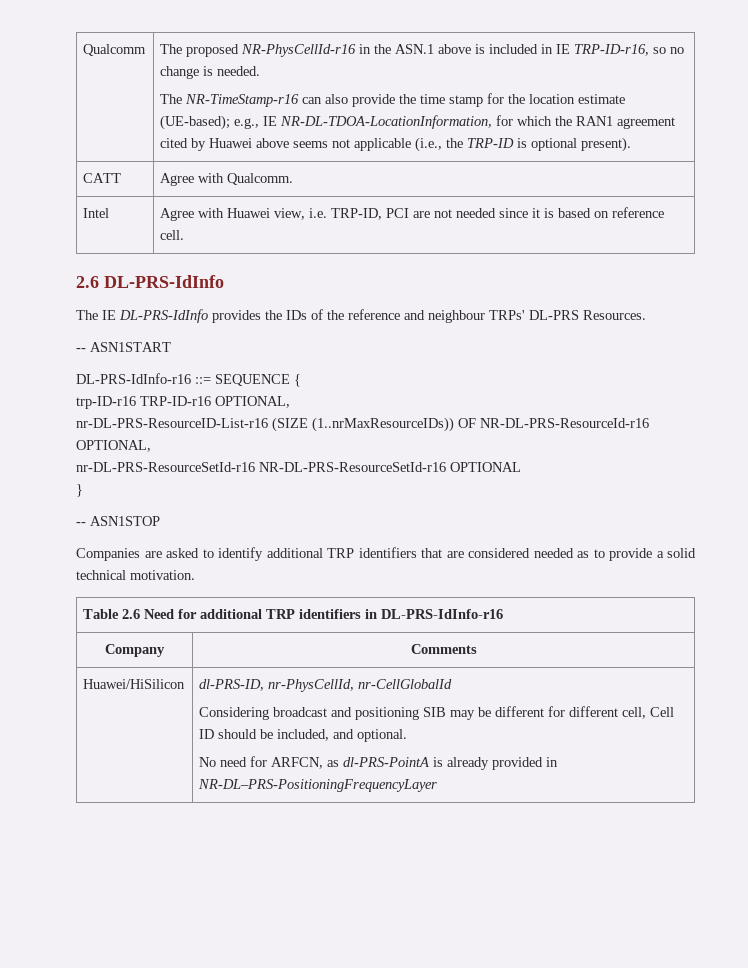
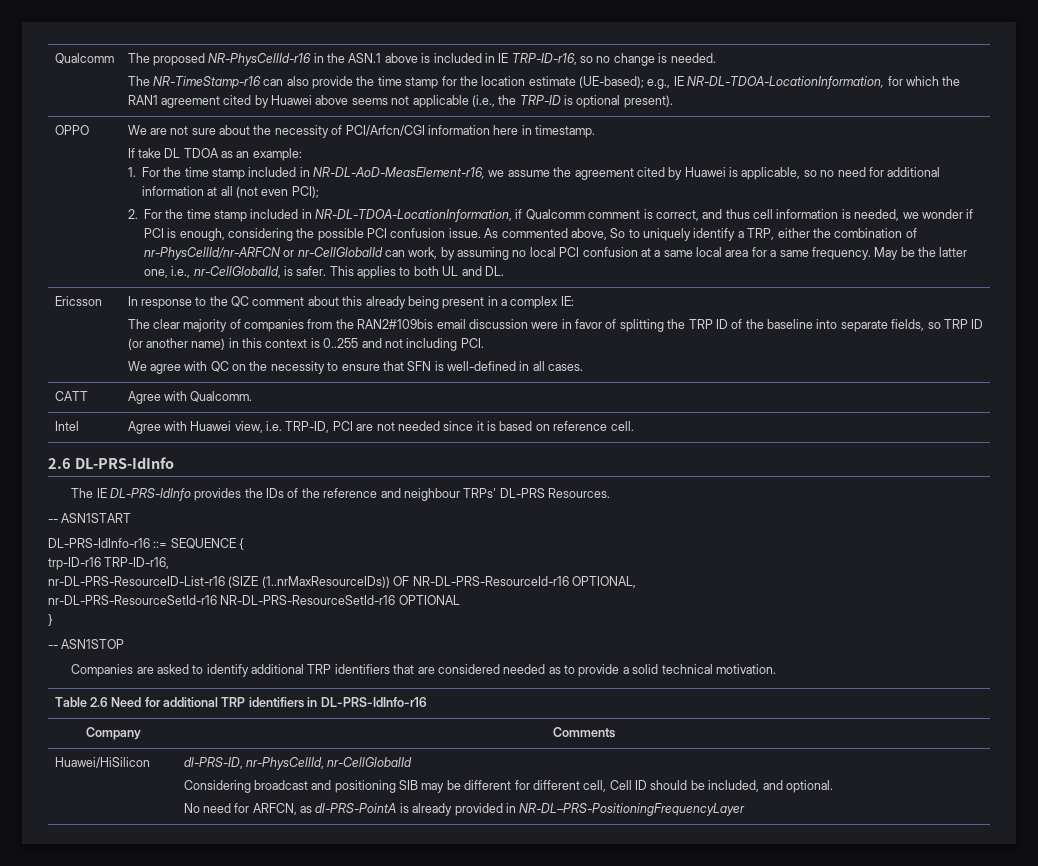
(632, 144) none -> [54,125,89,135] [127,125,596,138] [127,148,302,161] [127,167,941,180] [141,186,319,198] [127,209,974,222] [143,228,917,241] [143,247,968,260] [143,266,504,279] [54,296,102,306] [127,296,574,309] [127,319,984,332] [127,338,484,351] [127,361,584,374] // OPPO | We are not sure about the necessity of PCI/Arfcn/CGI information here in timestamp. // If take DL TDOA as an example: // 1. For the time stamp included in NR-DL-AoD-MeasElement-r16, we assume the agreement cited by Huawei is applicable, so no need for additional information at all (not even PCI); // 2. For the time stamp included in NR-DL-TDOA-LocationInformation, if Qualcomm comment is correct, and thus cell information is needed, we wonder if PCI is enough, considering the possible PCI confusion issue. As commented above, So to uniquely identify a TRP, either the combination of nr-PhysCellId/nr-ARFCN or nr-CellGlobalId can work, by assuming no local PCI confusion at a same local area for a same frequency. May be the latter one, i.e., nr-CellGlobalId, is safer. This applies to both UL and DL. // Ericsson | In response to the QC comment about this already being present in a complex IE: // The clear majority of companies from the RAN2#109bis email discussion were in favor of splitting the TRP ID of the baseline into separate fields, so TRP ID (or another name) in this context is 0..255 and not including PCI. // We agree with QC on the necessity to ensure that SFN is well-defined in all cases.
[140,396,290,408] TRP-ID-r16 OPTIONAL, -> [104,557,170,569] TRP-ID-r16,

